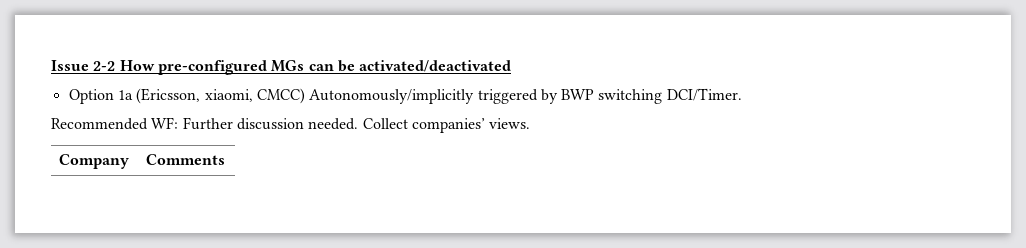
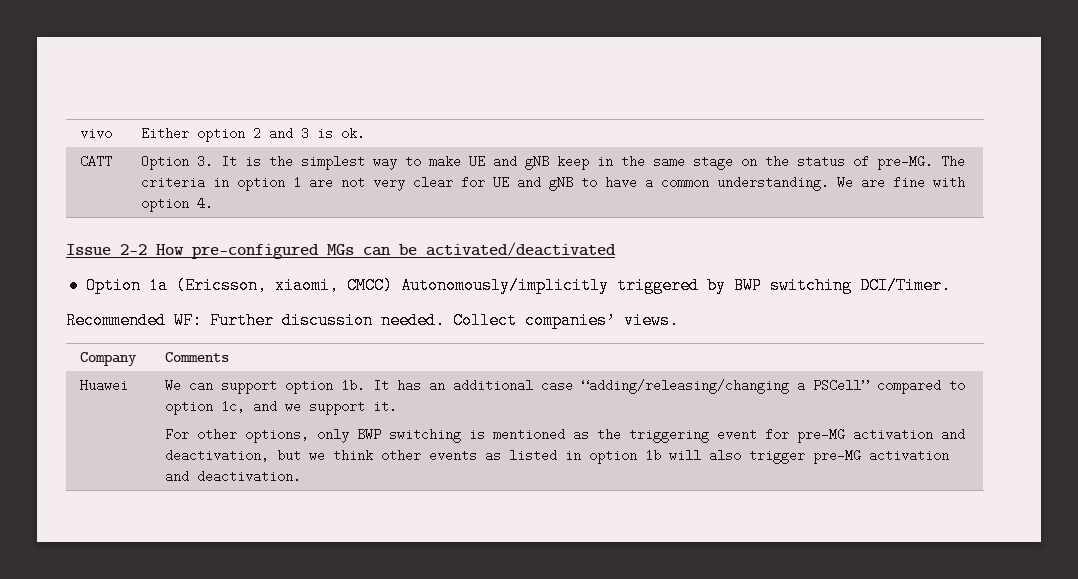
(51, 65) none -> [80,129,113,138] [141,127,366,142] [80,155,113,168] [141,155,966,170] [141,176,966,191] [141,197,214,212] vivo | Either option 2 and 3 is ok. // CATT | Option 3. It is the simplest way to make UE and gNB keep in the same stage on the status of pre-MG. The criteria in option 1 are not very clear for UE and gNB to have a common understanding. We are fine with option 4. //
(226, 159) none -> [80,379,129,392] [165,379,966,394] [165,400,398,415] [165,428,966,443] [165,449,950,464] [165,470,302,483] // Huawei | We can support option 1b. It has an additional case “adding/releasing/changing a PSCell” compared to option 1c, and we support it. // For other options, only BWP switching is mentioned as the triggering event for pre-MG activation and deactivation, but we think other events as listed in option 1b will also trigger pre-MG activation and deactivation.

